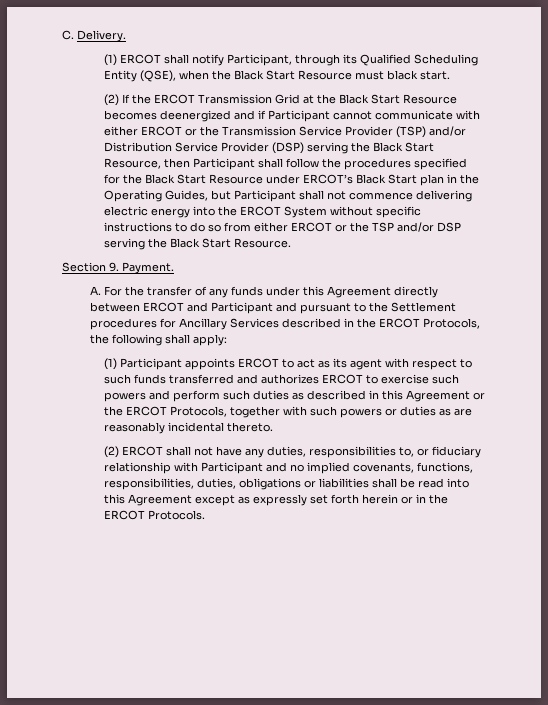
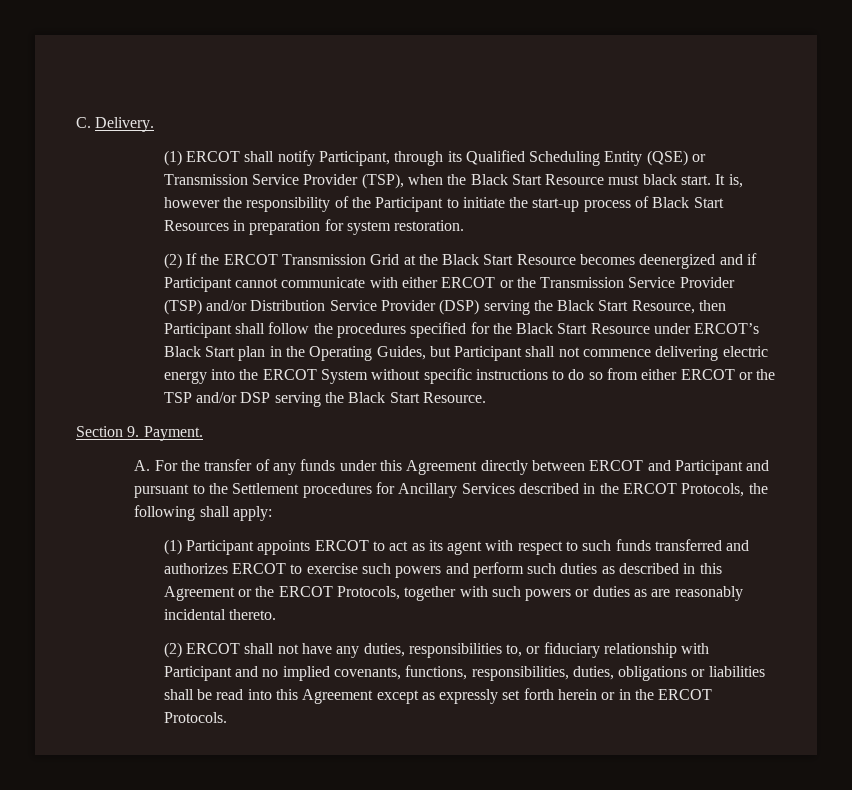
[140,70,177,82] (QSE), -> [646,150,707,166] [163,173,404,189] (QSE) or Transmission Service Provider (TSP),
(451, 75) none -> [715,174,743,188] [163,196,724,212] [163,219,465,235] It is, however the responsibility of the Participant to initiate the start-up process of Black Start Resources in preparation for system restoration.

